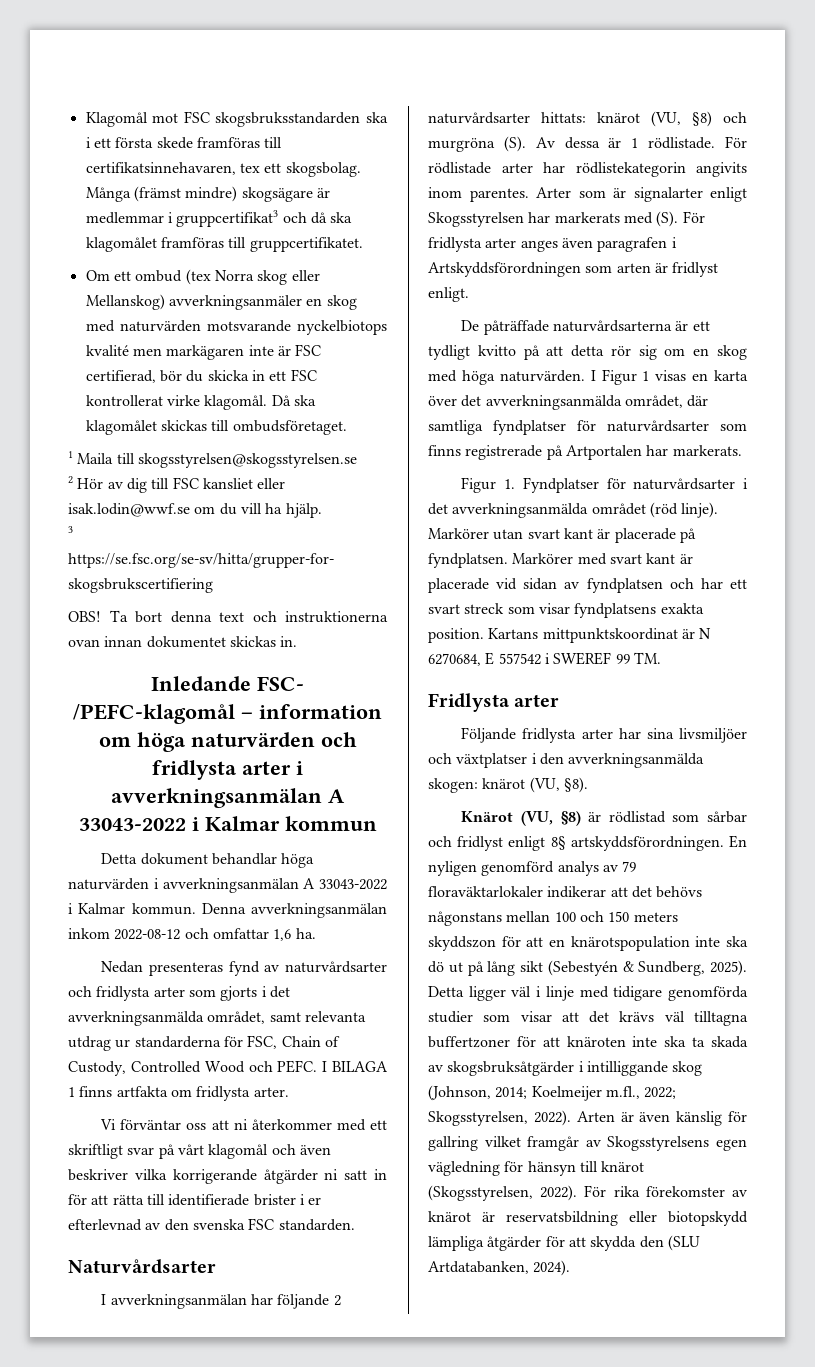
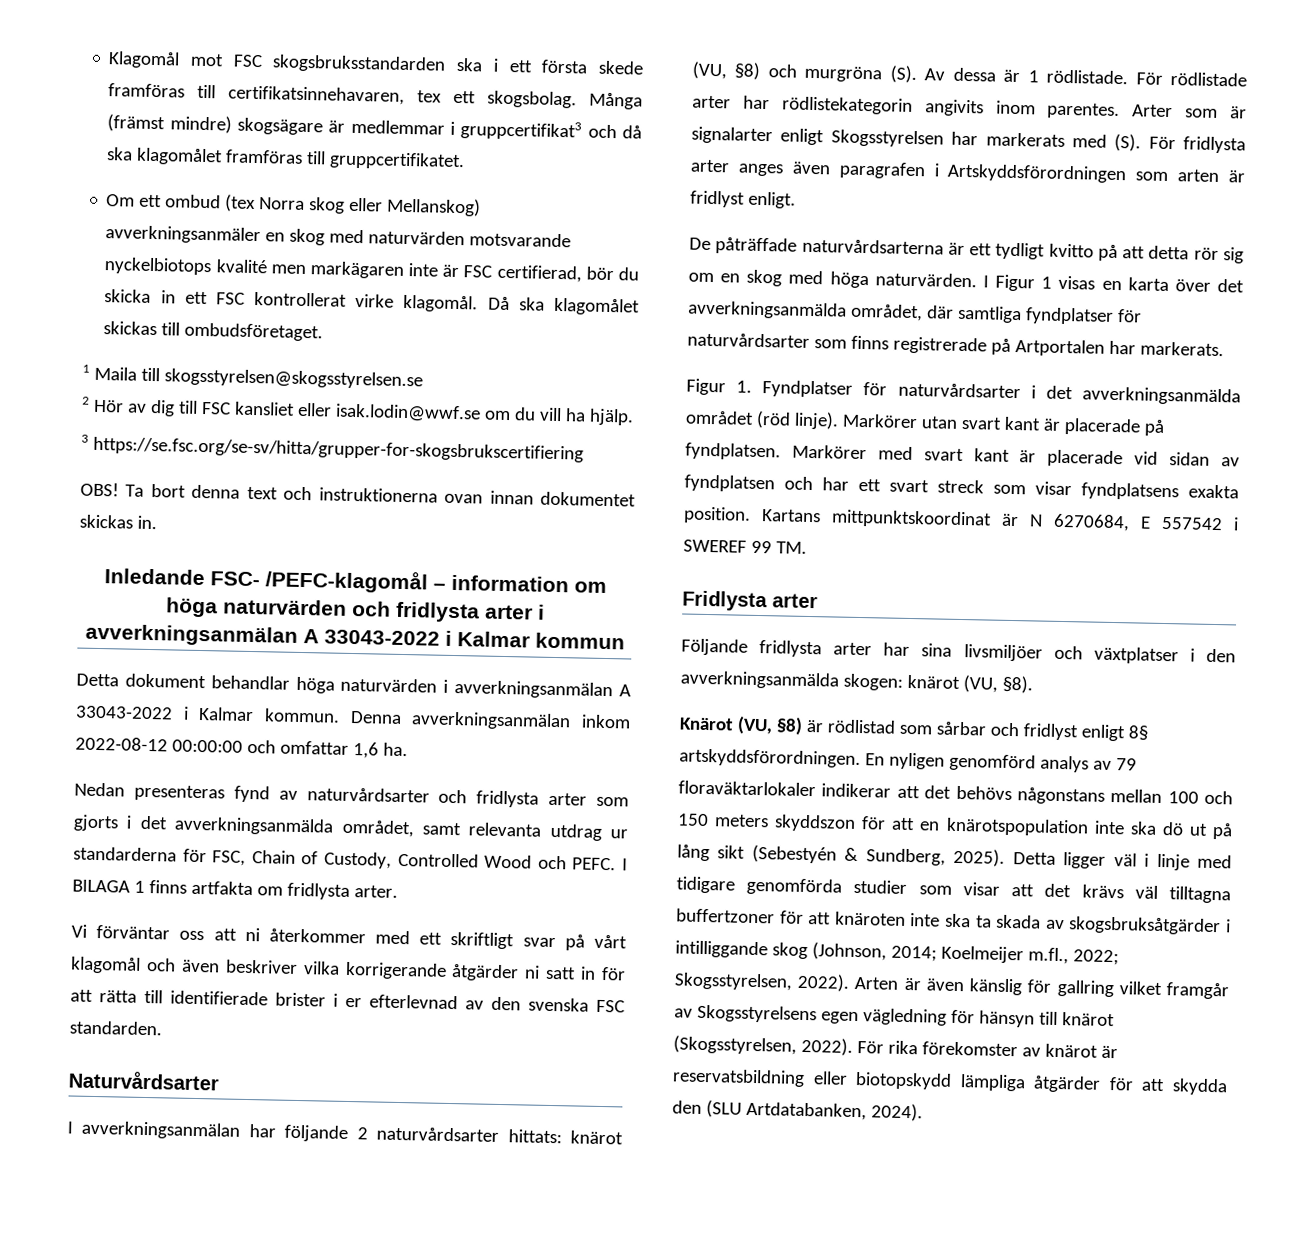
(181, 934) none -> [171,739,243,753] 00:00:00

